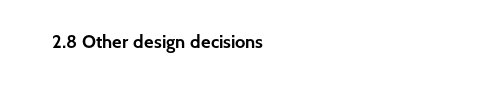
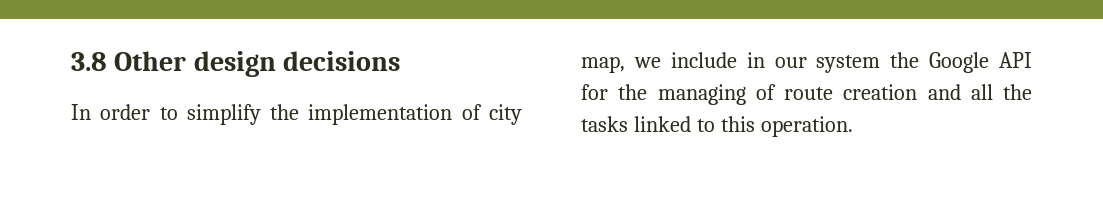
[52,35,77,48] 2.8 -> [71,52,107,71] 3.8
(263, 41) none -> [71,104,522,125] [581,52,1032,73] [581,84,1032,105] [581,116,853,137] // In order to simplify the implementation of city map, we include in our system the Google API for the managing of route creation and all the tasks linked to this operation.

